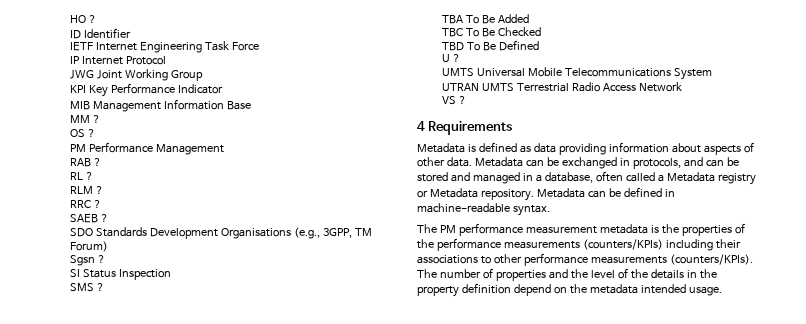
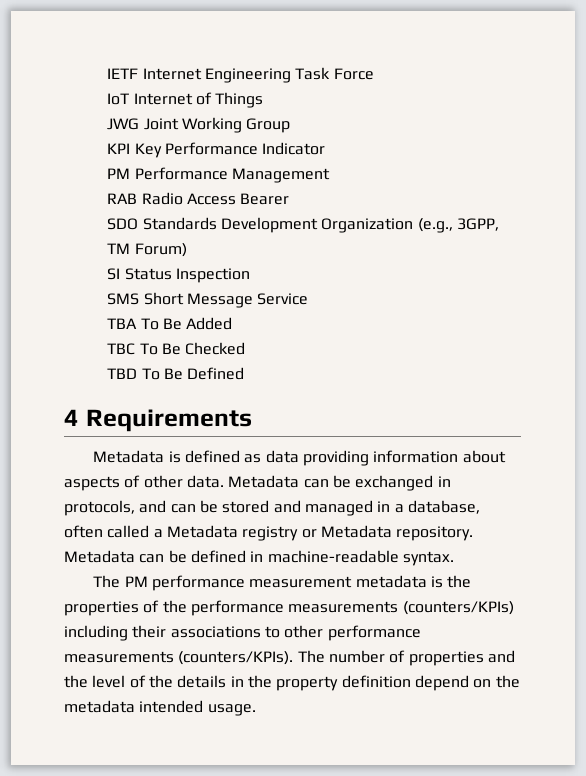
[70,15,97,23] [70,28,132,39] HO ? // ID Identifier // -> (107, 73) none
[70,56,167,65] IP Internet Protocol -> [107,92,264,108] IoT Internet of Things
[70,99,252,112] [70,115,101,123] [70,129,96,138] [70,142,225,155] [70,158,102,167] [70,172,94,180] [70,186,104,194] [70,200,102,208] [70,214,109,223] MIB Management Information Base // MM ? // OS ? // PM Performance Management // RAB ? // RL ? // RLM ? // RRC ? // SAEB ? -> [107,167,330,183] [107,192,290,205] PM Performance Management // RAB Radio Access Bearer
[221,228,292,239] Organisations -> [321,218,414,233] Organization
[70,255,106,266] // Sgsn ? -> (187, 250) none
[97,283,105,291] ? -> [143,292,309,308] Short Message Service
[442,54,461,62] [442,67,713,80] [442,82,683,92] [442,96,467,105] // U ? // UMTS Universal Mobile Telecommunications System // UTRAN UMTS Terrestrial Radio Access Network // VS ? -> (245, 373) none

